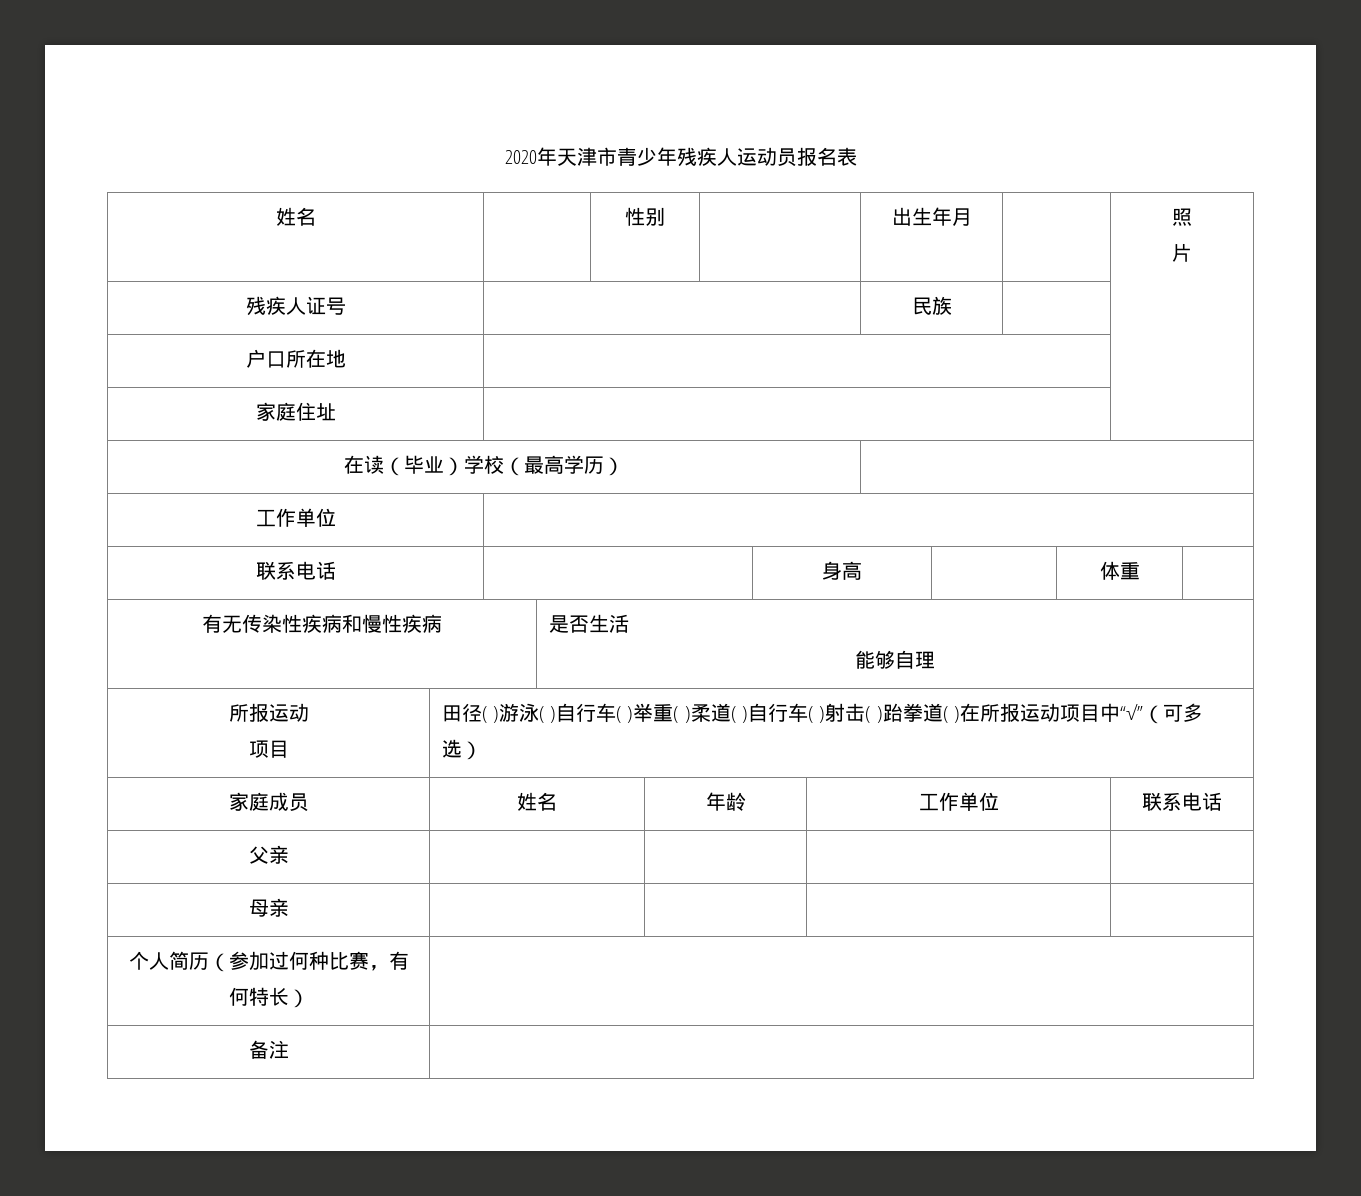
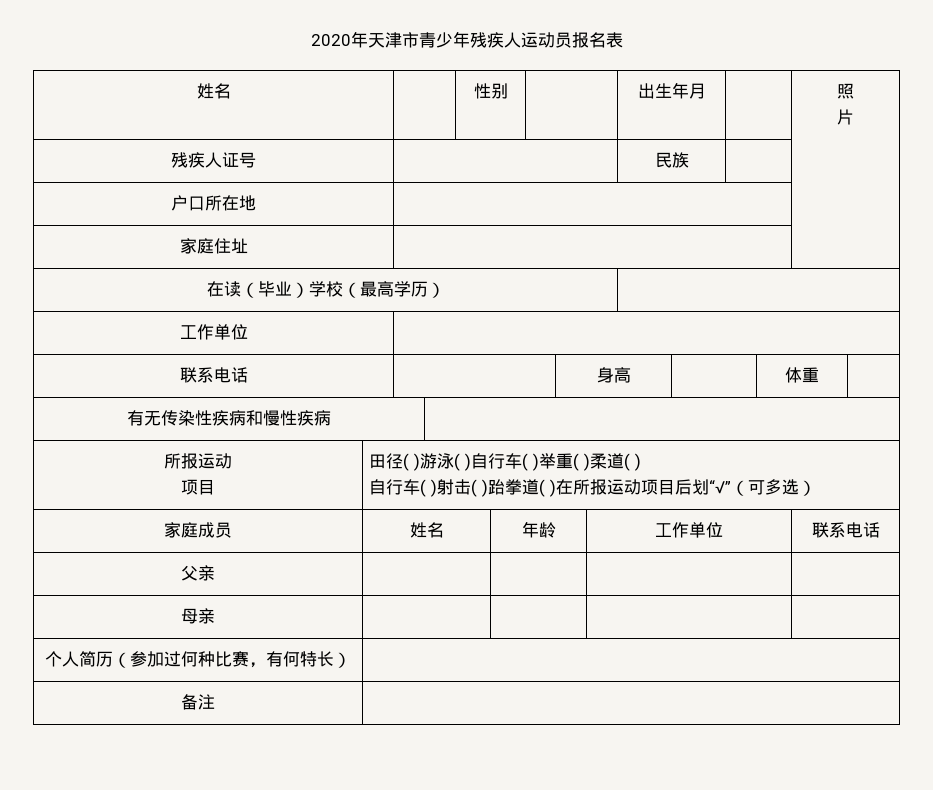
[548,614,629,633] [855,650,935,669] 是否生活 // 能够自理 -> (331, 418) none
(748, 714) none -> (641, 462) //
[1099,703,1120,722] 中 -> [674,479,709,495] 后划

